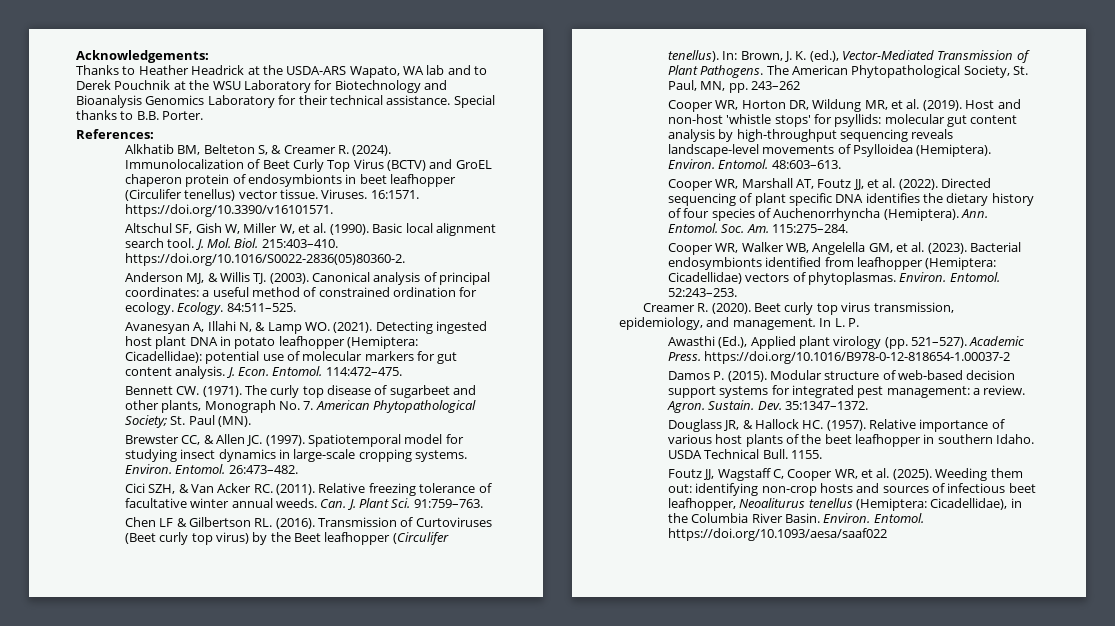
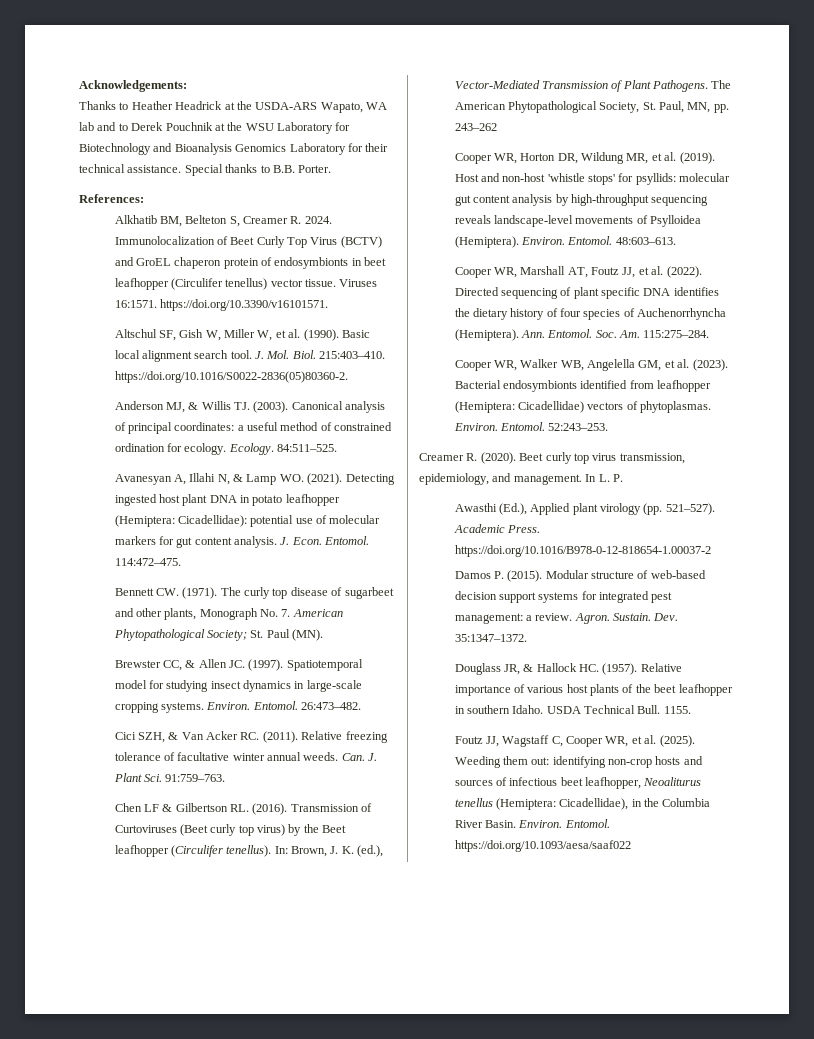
[271,145,392,156] & Creamer R. (2024). -> [243,216,332,224] Creamer R. 2024.
[321,189,368,199] Viruses. -> [339,279,378,287] Viruses

